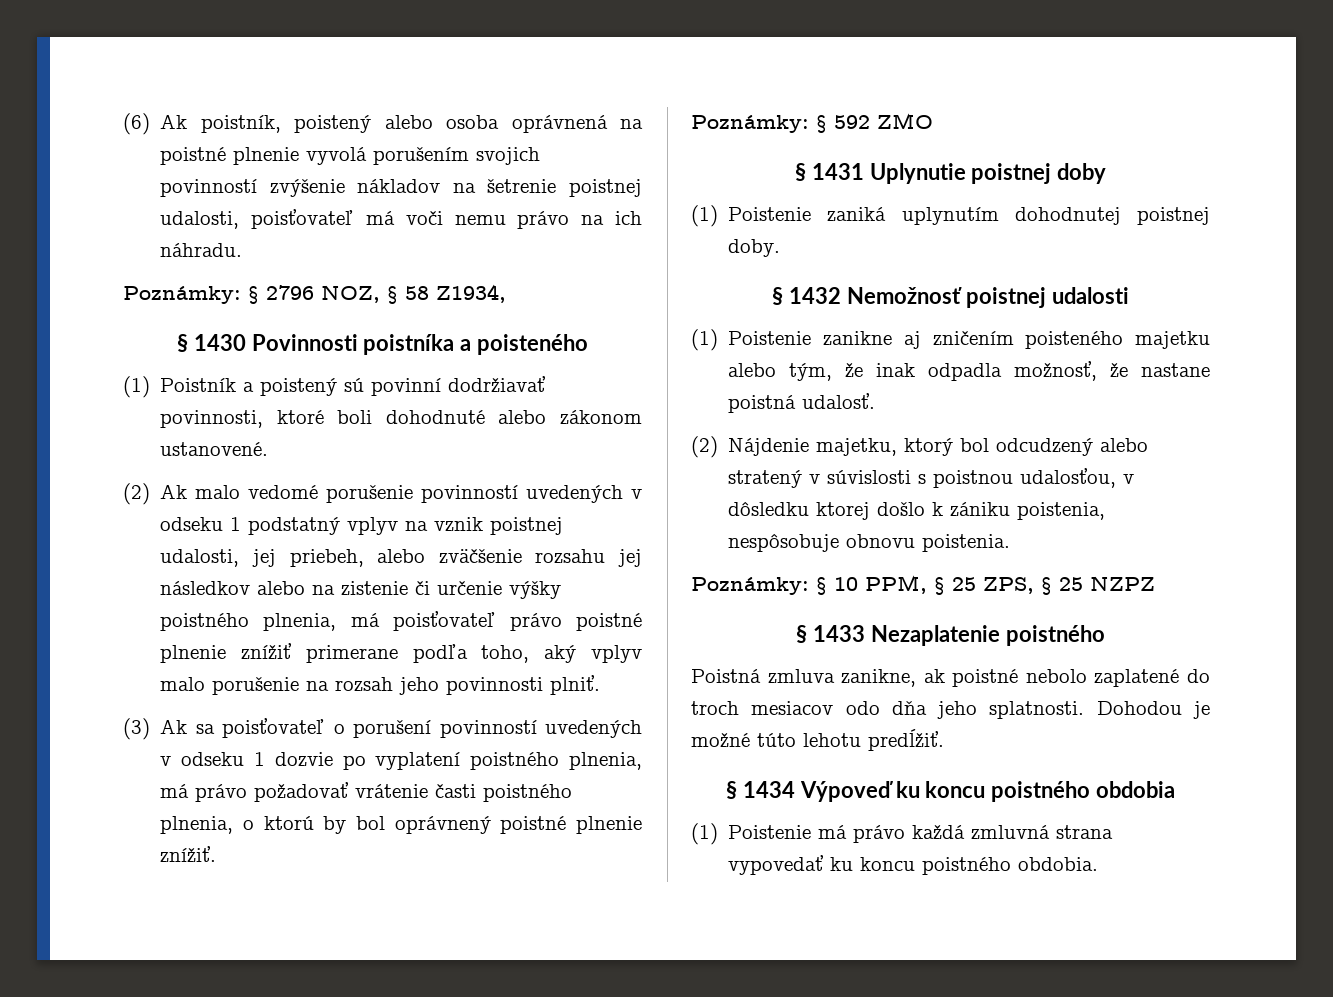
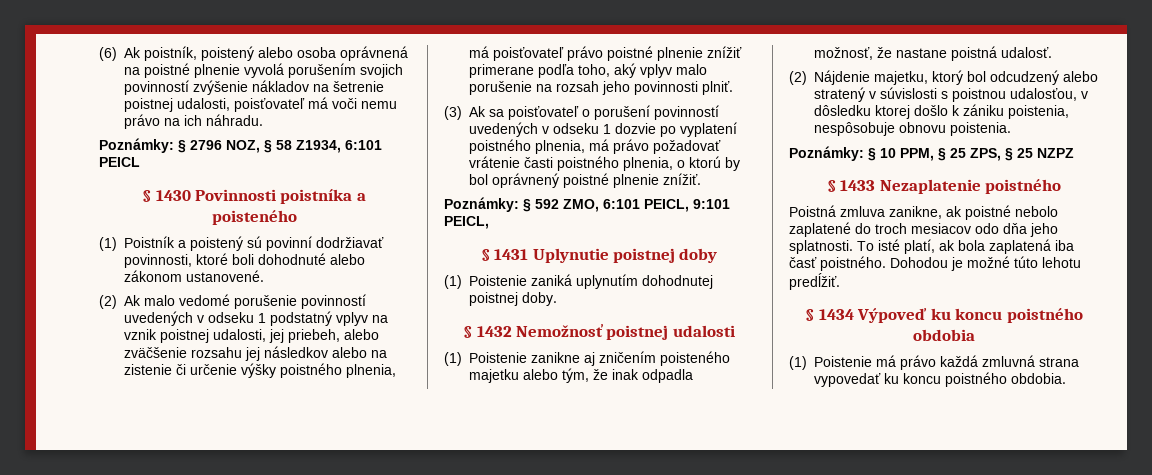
(506, 293) none -> [345,140,382,150] [99,157,140,167] 6:101 PEICL
[877,113,933,129] ZMO -> [563,199,730,212] [444,216,489,229] ZMO, 6:101 PEICL, 9:101 PEICL,
(1085, 710) none -> [857,239,1074,254] [789,256,886,271] To isté platí, ak bola zaplatená iba časť poistného.

